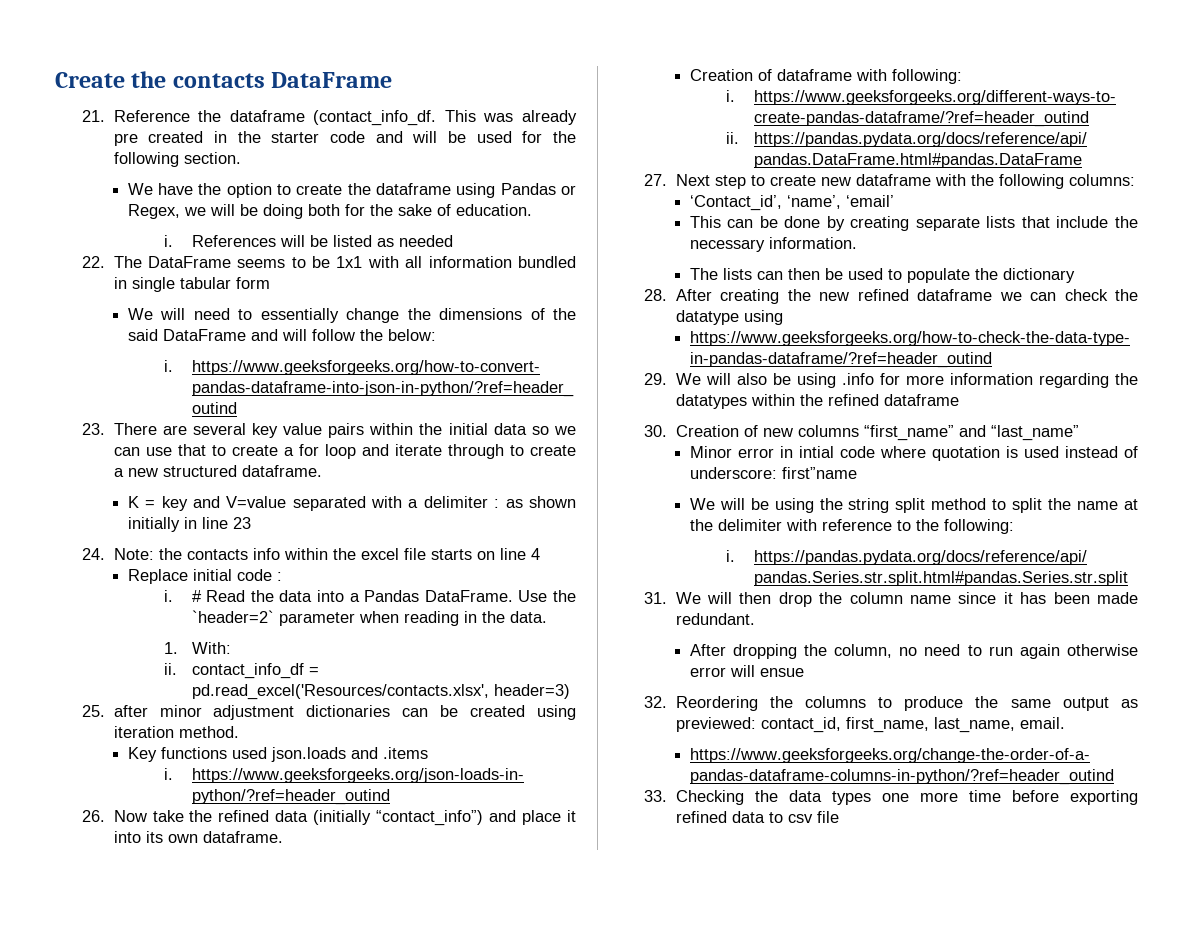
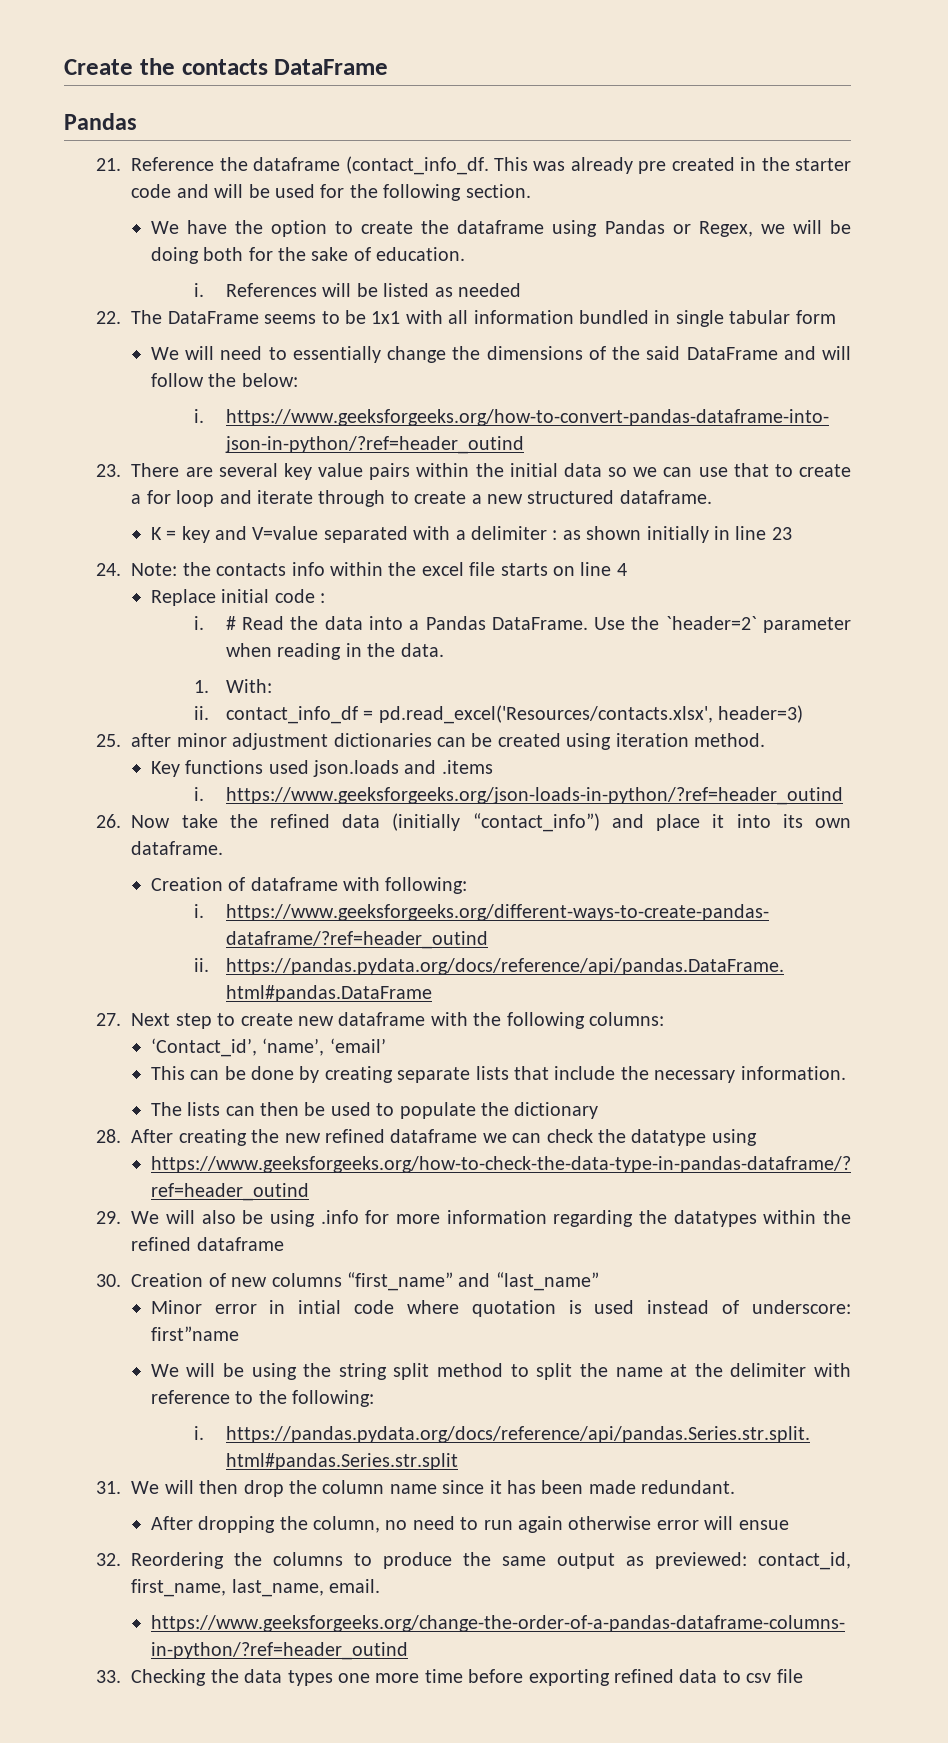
(393, 80) none -> [64,113,137,130] // Pandas

